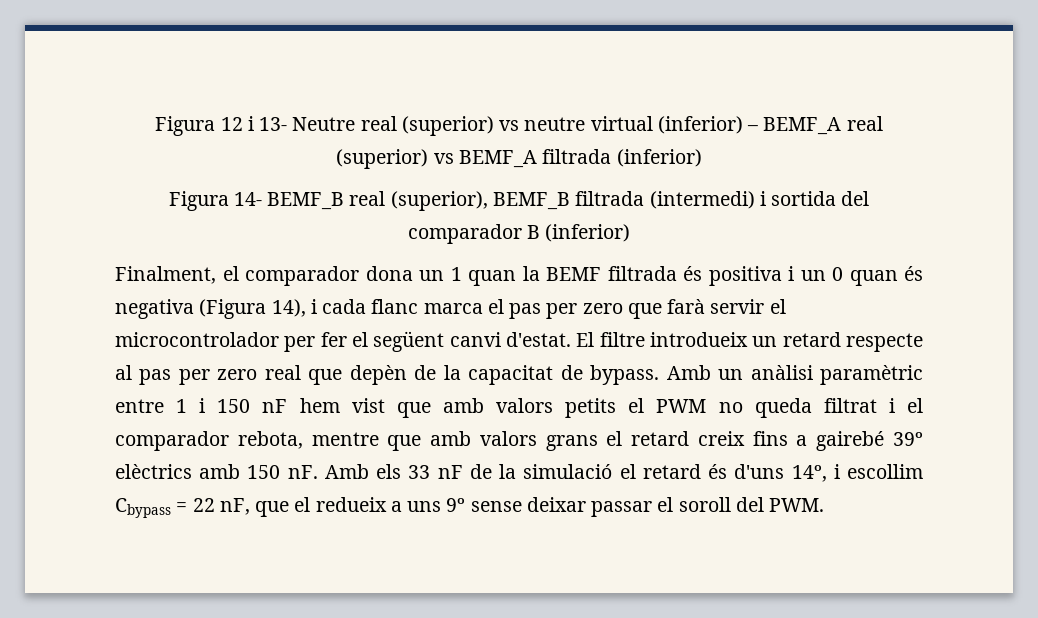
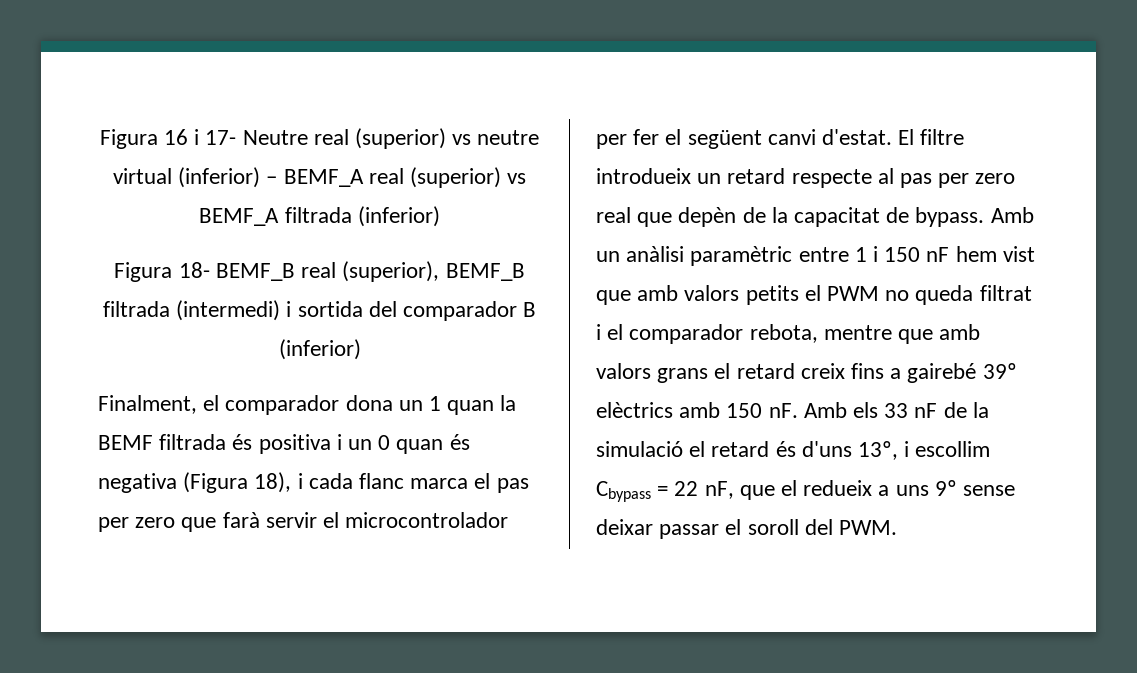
[155,116,288,136] Figura 12 i 13- -> [99,129,237,149] Figura 16 i 17-
[233,192,262,206] 14- -> [178,262,210,278] 18-
[271,299,306,317] 14), -> [254,472,292,493] 18),
[791,465,827,482] 14º, -> [858,441,899,460] 13º,

